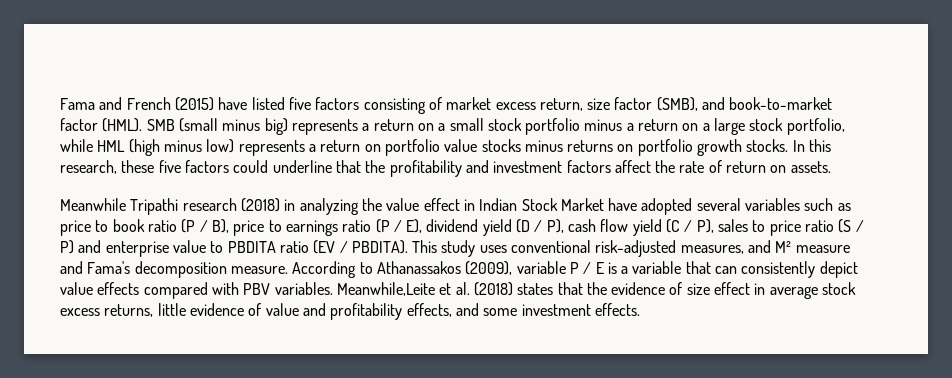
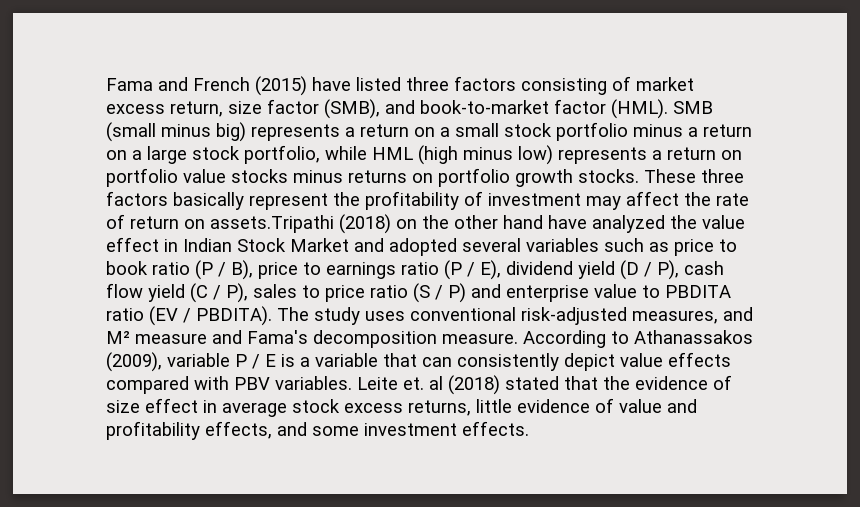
[288,97,311,110] five -> [406,77,449,91] three
[792,139,832,152] [60,160,611,177] In this research, these five factors could underline that the profitability and investment factors -> [644,169,744,183] [106,191,621,210] These three factors basically represent the profitability of investment may
[790,161,831,173] [60,198,359,215] assets. // Meanwhile Tripathi research (2018) in analyzing -> [210,214,665,234] assets.Tripathi (2018) on the other hand have analyzed
[608,198,638,211] have -> [354,238,384,252] and
[412,240,438,253] This -> [277,307,309,321] The
[336,282,554,296] Meanwhile,Leite et al. (2018) states -> [357,375,559,395] Leite et. al (2018) stated

